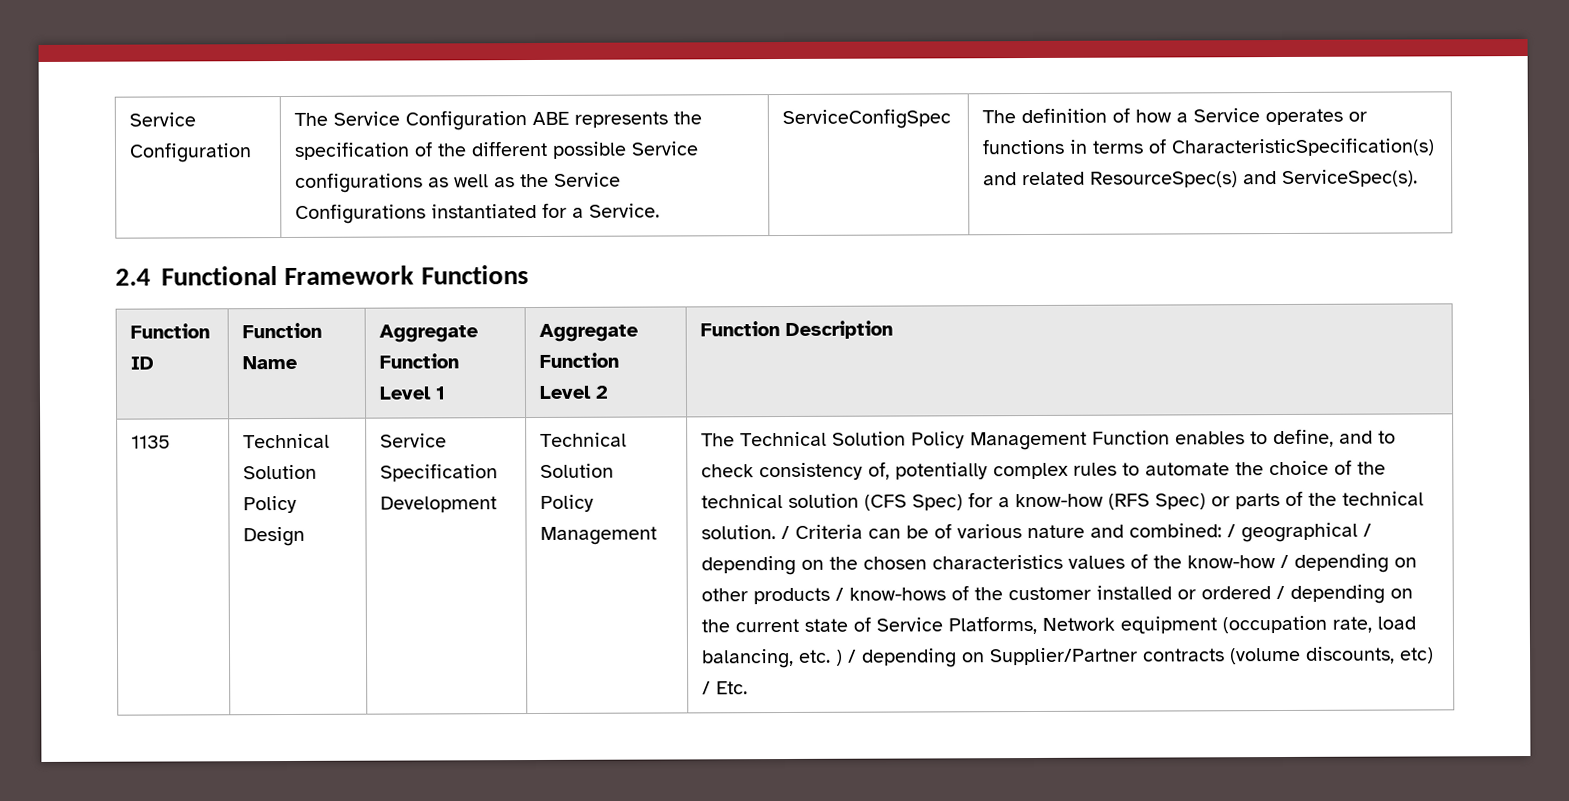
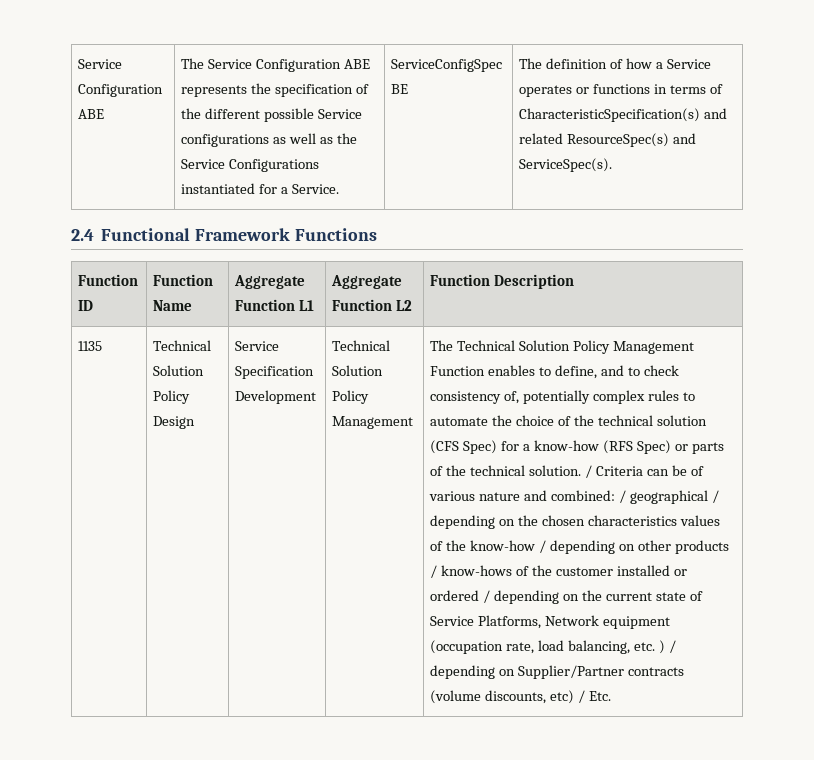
[129,112,197,127] [129,142,253,163] Service Configuration -> [78,59,123,69] [78,84,164,97] [78,109,105,119] Service Configuration ABE
(952, 119) none -> [391,84,409,94] BE
[379,386,446,400] [539,323,639,342] [539,352,620,368] [539,385,609,399] Level 1 | Aggregate Function Level 2 -> [299,300,315,311] [331,275,403,289] [332,299,413,311] L1 | Aggregate Function L2

